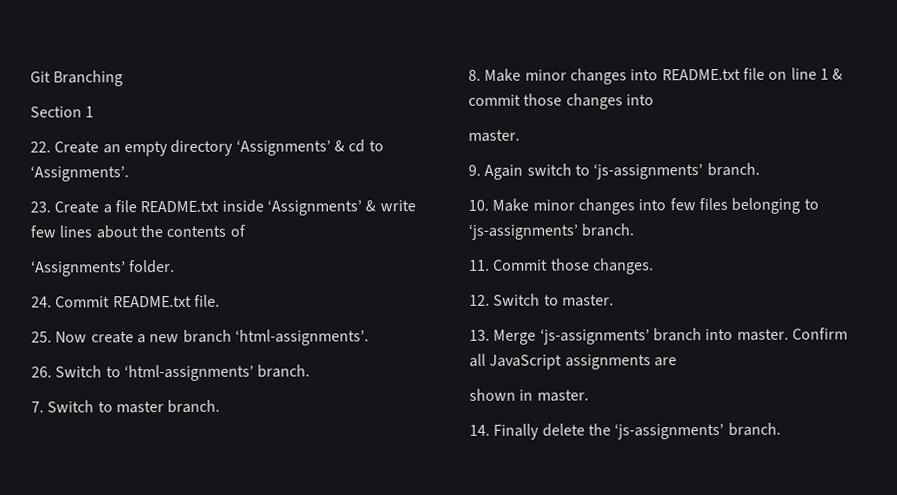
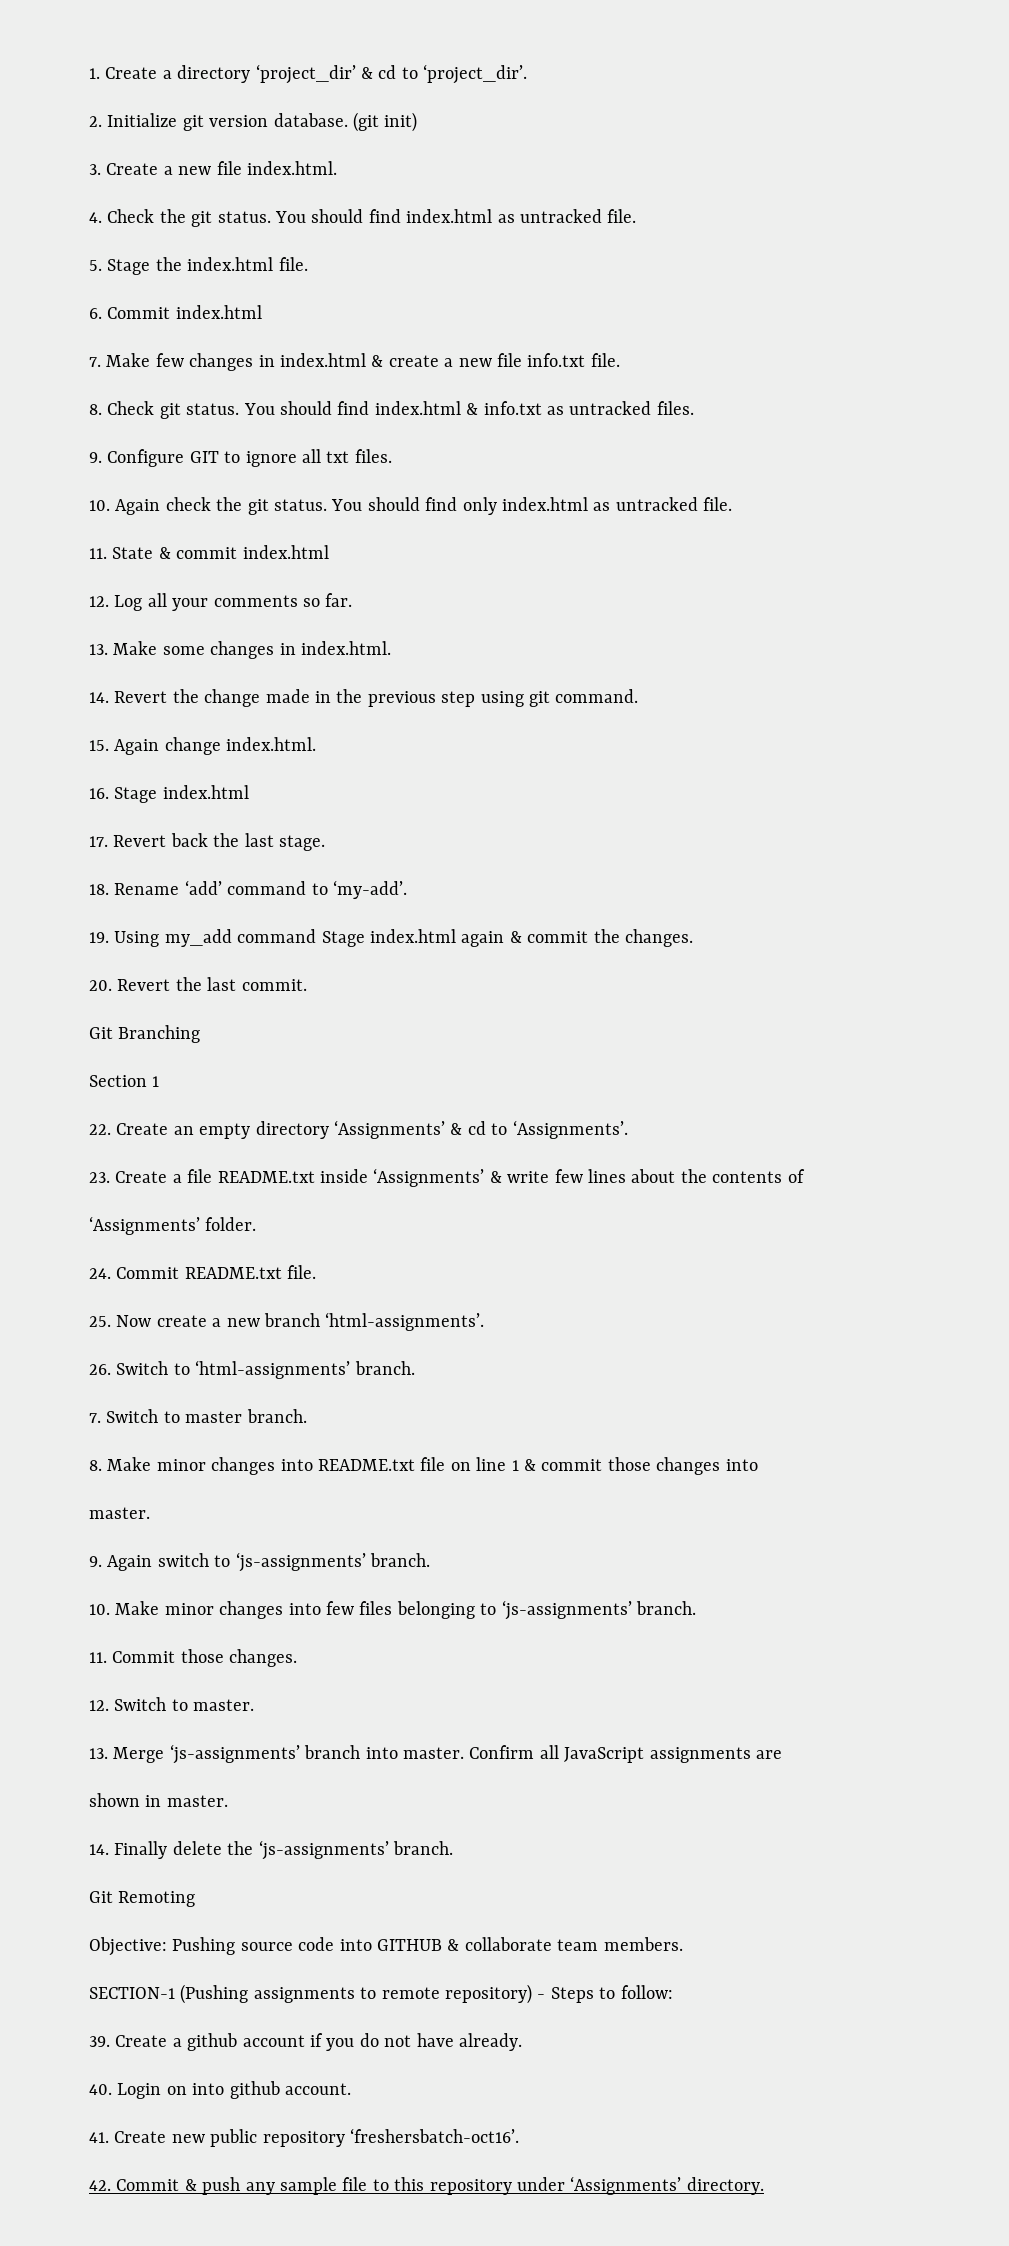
(30, 77) none -> [89,64,528,84] [89,112,418,132] [89,161,337,175] [89,209,637,227] [89,257,308,275] [89,305,262,319] [89,353,620,371] [89,401,694,419] [89,449,392,467] [89,497,733,515] [89,545,329,559] [89,593,353,611] [89,641,391,659] [89,689,639,707] [89,737,317,755] [89,785,249,803] [89,833,325,851] [89,880,407,899] [89,929,693,947] [89,977,307,991] 1. Create a directory ‘project_dir’ & cd to ‘project_dir’. // 2. Initialize git version database. (git init) // 3. Create a new file index.html. // 4. Check the git status. You should find index.html as untracked file. // 5. Stage the index.html file. // 6. Commit index.html // 7. Make few changes in index.html & create a new file info.txt file. // 8. Check git status. You should find index.html & info.txt as untracked files. // 9. Configure GIT to ignore all txt files. // 10. Again check the git status. You should find only index.html as untracked file. // 11. State & commit index.html // 12. Log all your comments so far. // 13. Make some changes in index.html. // 14. Revert the change made in the previous step using git command. // 15. Again change index.html. // 16. Stage index.html // 17. Revert back the last stage. // 18. Rename ‘add’ command to ‘my-add’. // 19. Using my_add command Stage index.html again & commit the changes. // 20. Revert the last commit. //
(781, 429) none -> [89,1891,196,1907] [89,1937,683,1956] [89,1984,673,2004] [89,2033,522,2051] [89,2081,351,2099] [89,2128,519,2147] [89,2176,764,2195] // Git Remoting // Objective: Pushing source code into GITHUB & collaborate team members. // SECTION-1 (Pushing assignments to remote repository) - Steps to follow: // 39. Create a github account if you do not have already. // 40. Login on into github account. // 41. Create new public repository ‘freshersbatch-oct16’. // 42. Commit & push any sample file to this repository under ‘Assignments’ directory.

